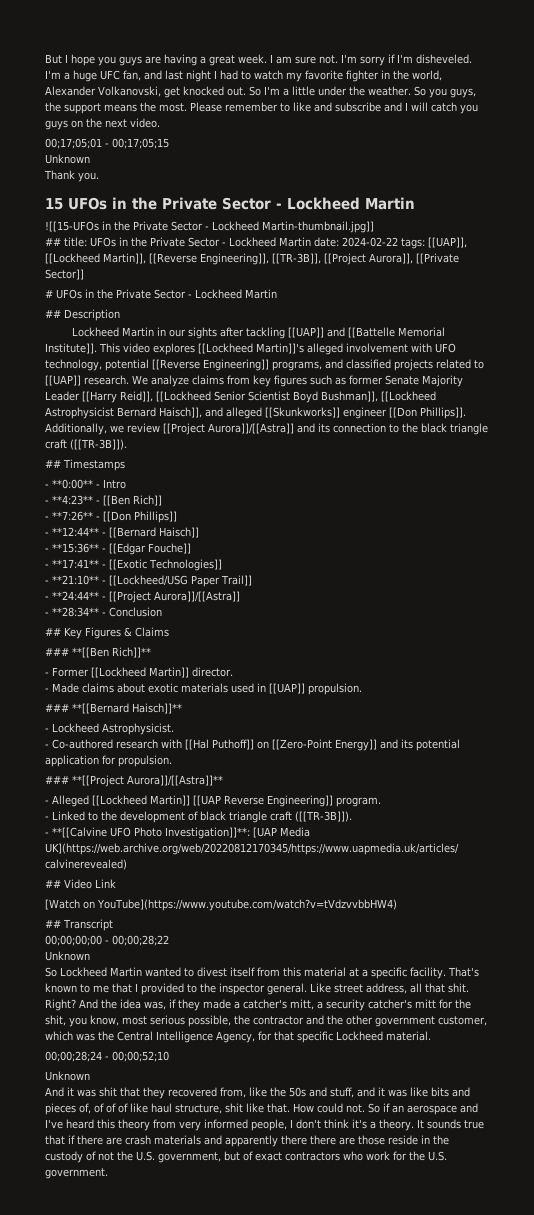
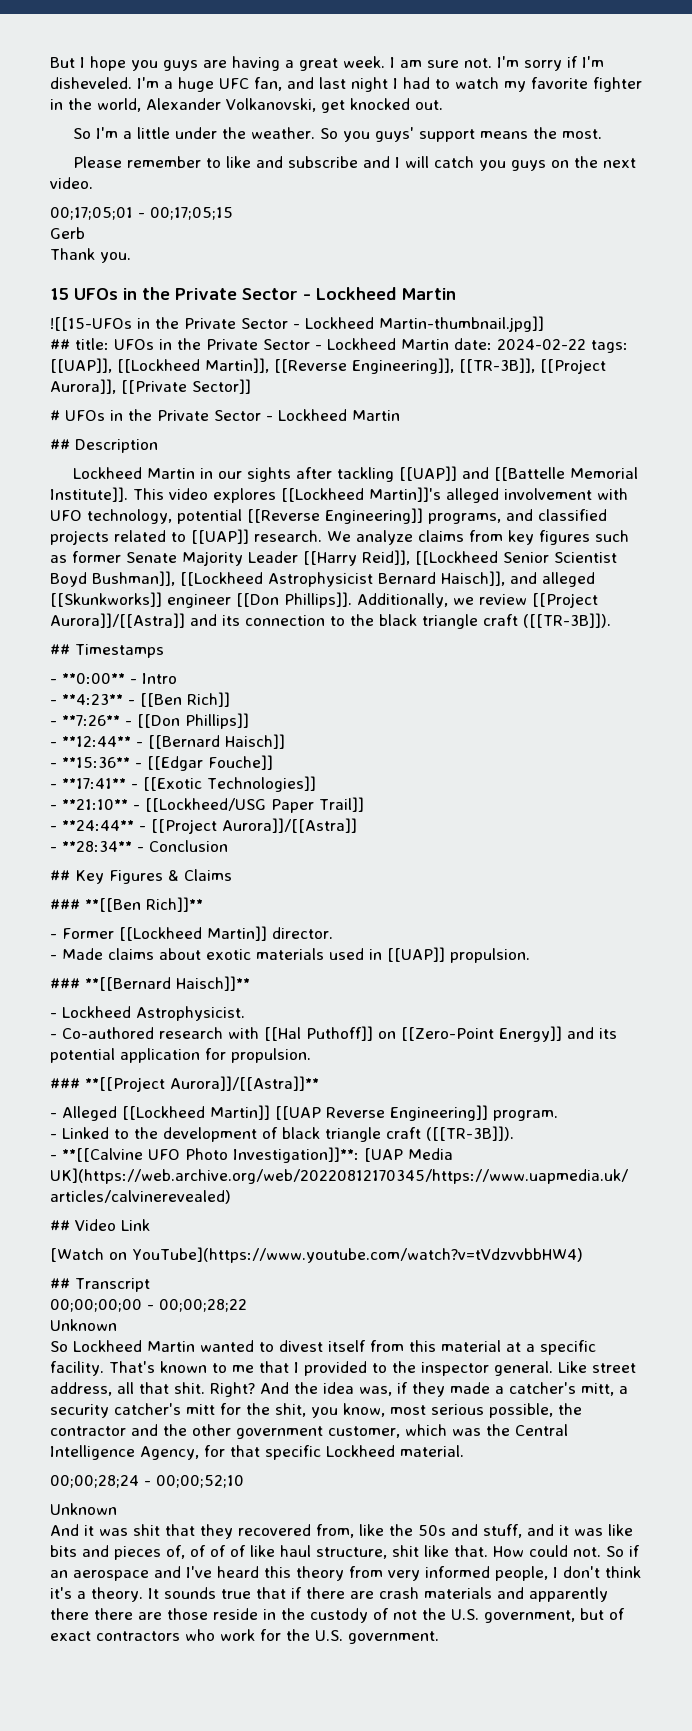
(246, 91) none -> (443, 105) //
[450,88,476,98] [45,102,61,112] guys, the -> [375,127,415,142] guys'
(187, 107) none -> (603, 134) //
[45,154,90,164] Unknown -> [50,227,85,239] Gerb

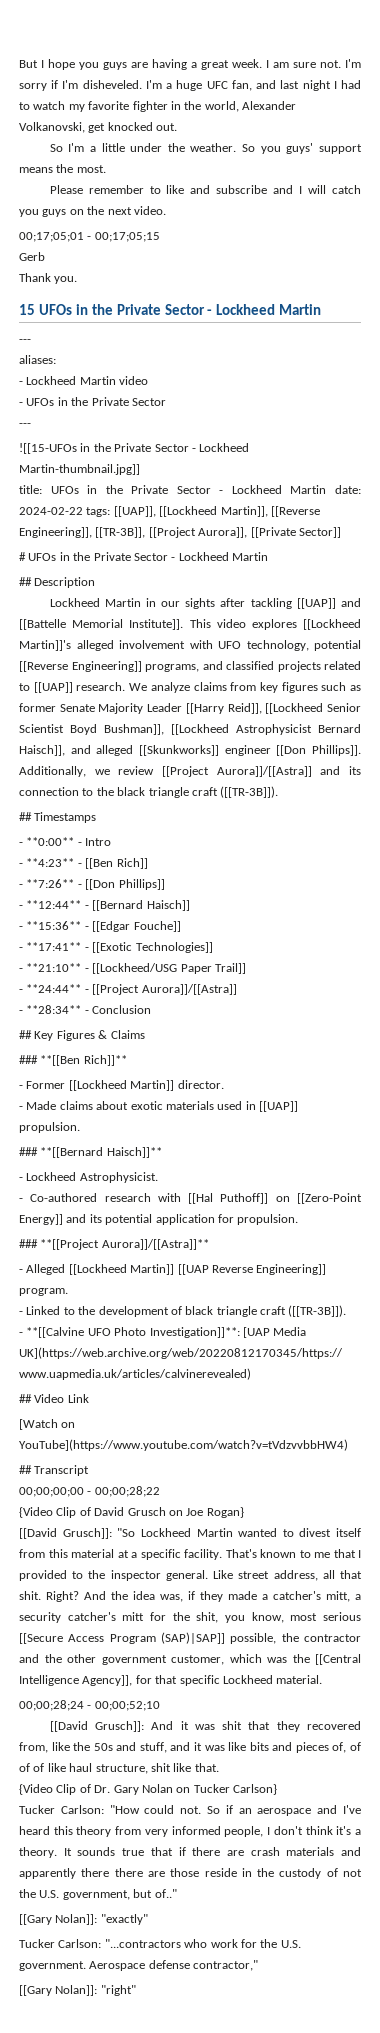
(456, 294) none -> [19,339,31,343] [19,355,56,364] [19,376,149,385] [19,397,166,406] [19,423,31,427] // --- // aliases: // - Lockheed Martin video // - UFOs in the Private Sector // ---
[50,339,70,350] ## -> (140, 469) none
[50,1319,117,1331] [50,1341,68,1352] Unknown // So -> [19,1507,244,1518] [19,1528,136,1539] {Video Clip of David Grusch on Joe Rogan} // [[David Grusch]]: "So
(484, 1409) none -> [19,1632,226,1644] [[Secure Access Program (SAP)|SAP]]
[515,1424,568,1436] [50,1445,199,1460] Central Intelligence Agency, -> [315,1654,361,1665] [19,1675,133,1686] [[Central Intelligence Agency]],
[50,1503,117,1515] Unknown // -> [49,1721,144,1732] [[David Grusch]]:
[493,1546,524,1557] How -> [19,1784,277,1795] [19,1805,140,1814] // {Video Clip of Dr. Gary Nolan on Tucker Carlson} // Tucker Carlson: "How
[609,1608,625,1620] [50,1631,180,1641] of exact contractors -> [154,1889,177,1898] [19,1914,148,1925] [19,1939,181,1948] of.." // [[Gary Nolan]]: "exactly" // Tucker Carlson: "...contractors
(439, 1637) none -> [89,1960,259,1971] [19,1985,136,1996] Aerospace defense contractor," // [[Gary Nolan]]: "right"

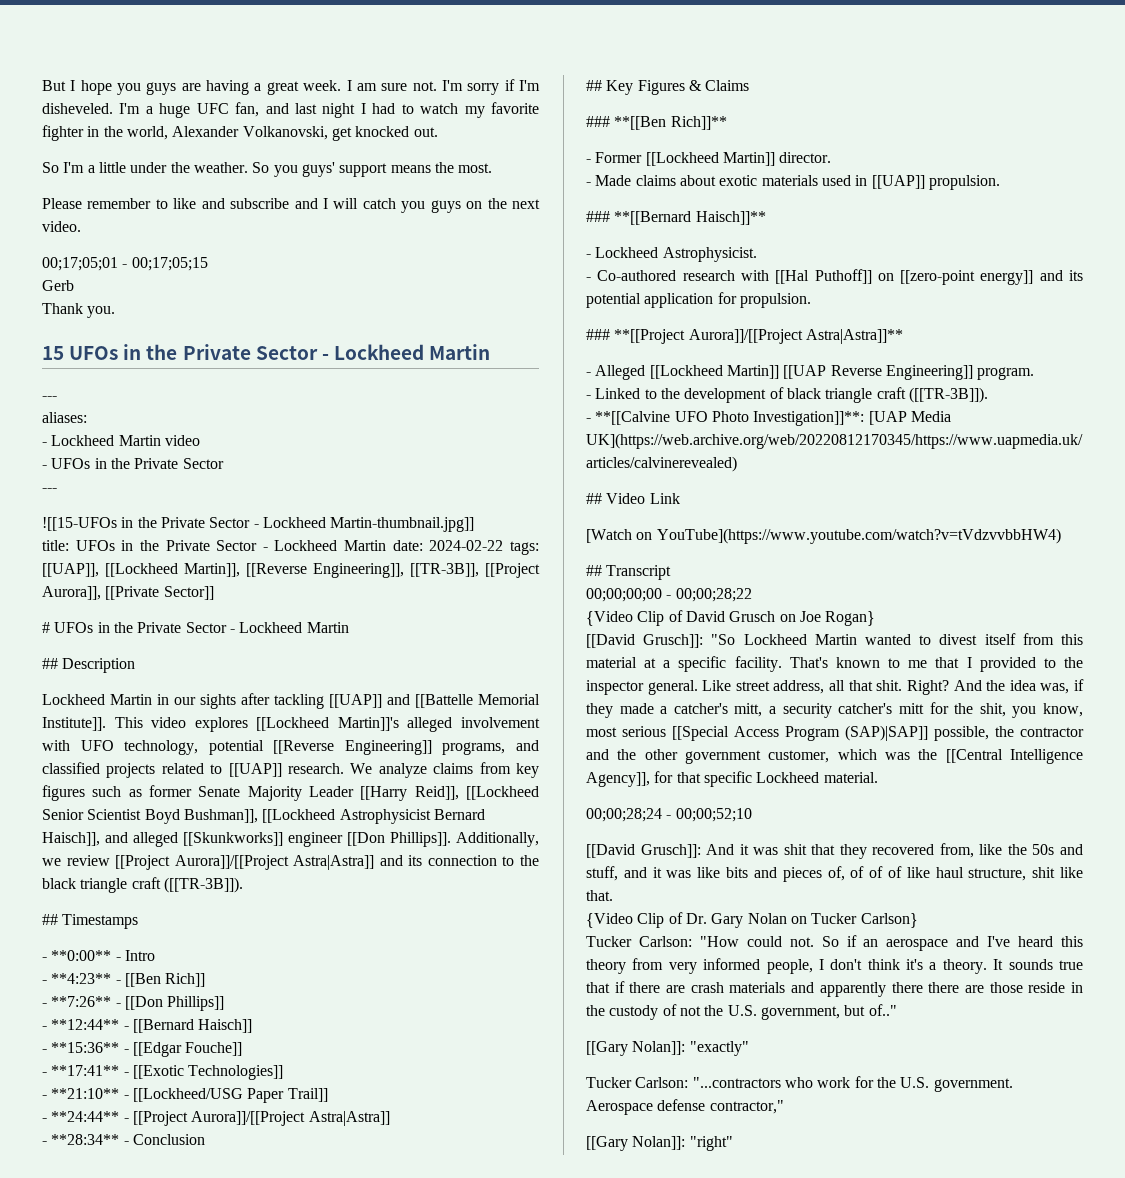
[216,766,312,777] Aurora]]/[[Astra]] -> [174,855,375,870] Aurora]]/[[Project Astra|Astra]]
[141,984,237,995] Aurora]]/[[Astra]] -> [191,1111,390,1126] Aurora]]/[[Project Astra|Astra]]
[296,1193,362,1204] [19,1214,63,1225] [[Zero-Point Energy]] -> [900,270,1034,285] [[zero-point energy]]
[101,1239,209,1250] Aurora]]/[[Astra]]** -> [688,329,903,344] Aurora]]/[[Project Astra|Astra]]**
[19,1633,63,1644] [[Secure -> [672,726,729,741] [[Special

